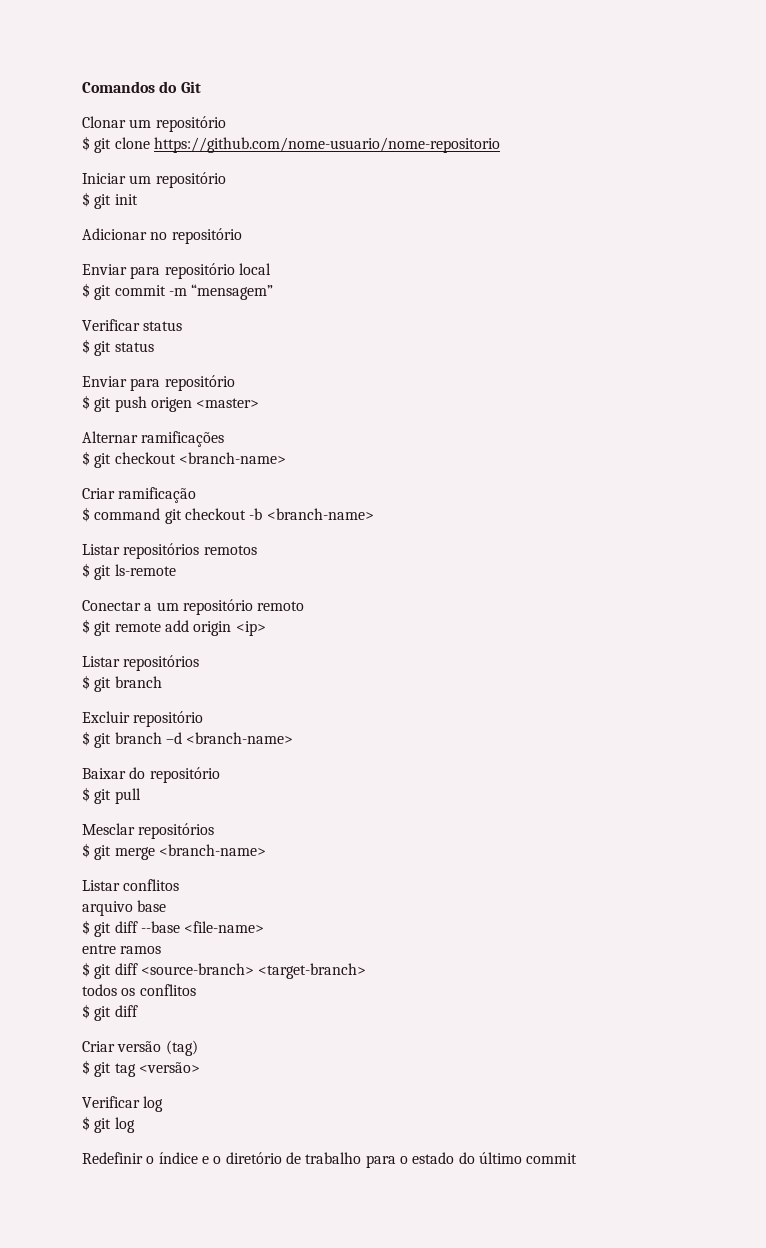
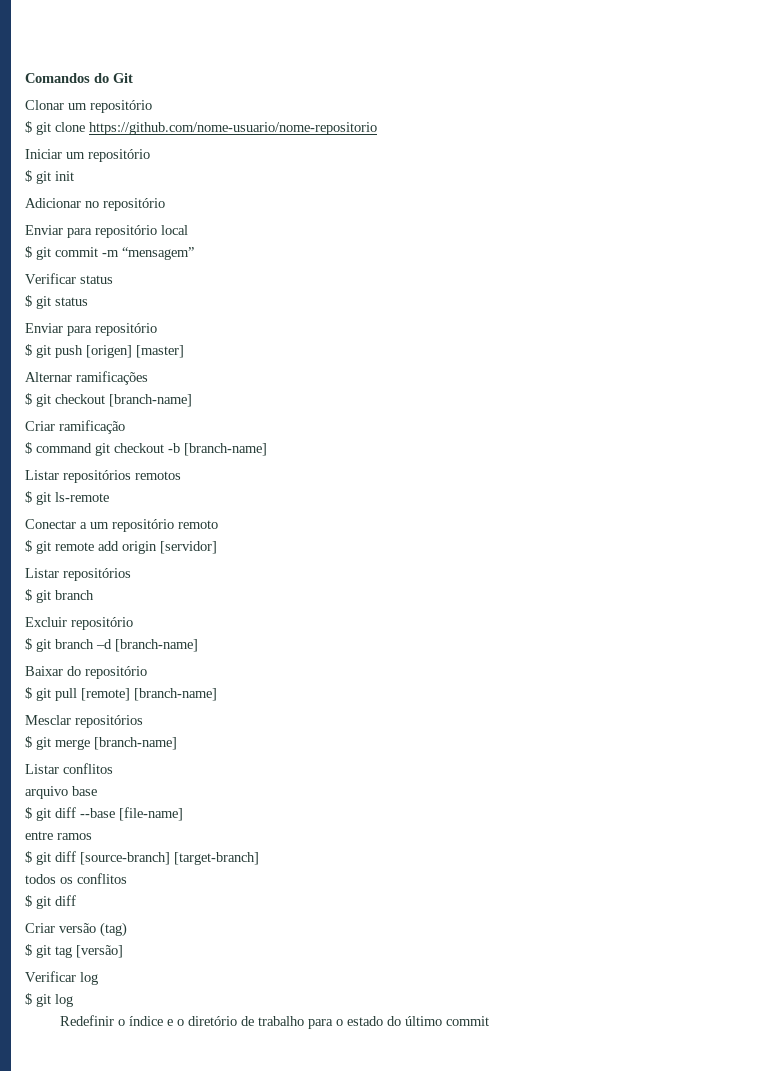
[150,397,260,412] origen <master> -> [86,345,184,358] [origen] [master]
[178,452,286,464] <branch-name> -> [109,394,192,407] [branch-name]
[266,508,374,520] <branch-name> -> [184,443,267,456] [branch-name]
[235,621,266,636] <ip> -> [160,541,217,554] [servidor]
[186,732,294,744] <branch-name> -> [115,639,198,652] [branch-name]
(141, 796) none -> [81,688,217,701] [remote] [branch-name]
[158,844,266,856] <branch-name> -> [94,737,177,750] [branch-name]
[184,921,265,933] <file-name> -> [119,807,183,821] [file-name]
[140,963,367,979] <source-branch> <target-branch> -> [80,852,259,865] [source-branch] [target-branch]
[138,1062,200,1073] <versão> -> [76,945,123,958] [versão]

